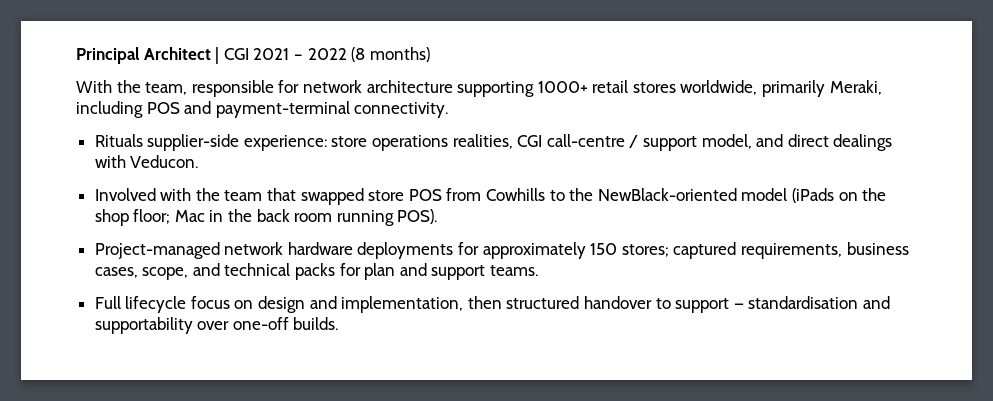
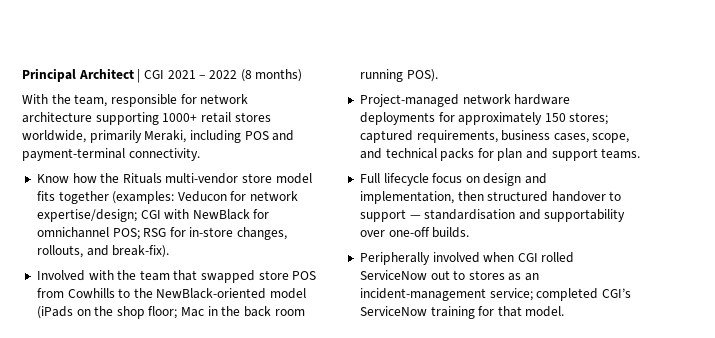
[94,134,893,151] [94,155,199,168] Rituals supplier-side experience: store operations realities, CGI call-centre / support model, and direct dealings with Veducon. -> [36,173,312,184] [36,191,299,204] [36,209,270,222] [36,227,288,240] [36,245,170,258] Know how the Rituals multi-vendor store model fits together (examples: Veducon for network expertise/design; CGI with NewBlack for omnichannel POS; RSG for in-store changes, rollouts, and break-fix).
(339, 323) none -> [359,252,575,265] [359,270,540,281] [359,288,631,301] [359,306,565,319] // Peripherally involved when CGI rolled ServiceNow out to stores as an incident-management service; completed CGI’s ServiceNow training for that model.

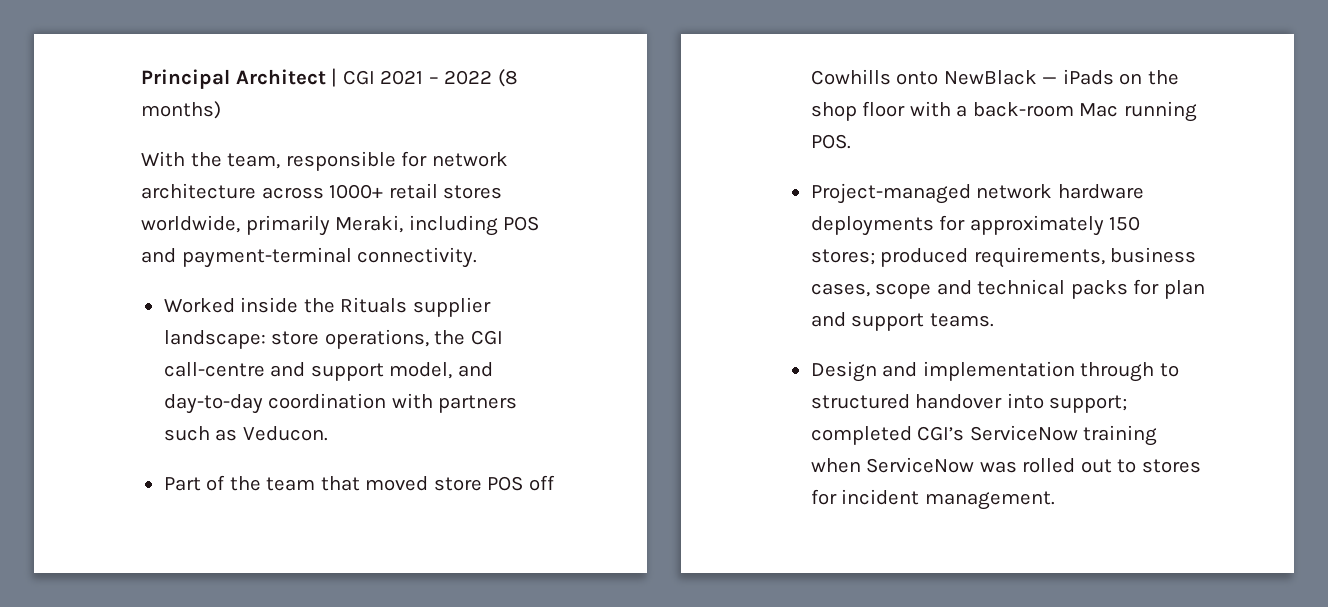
[95,112,159,125] supporting -> [261,187,324,199] across
[36,173,312,184] [36,191,299,204] [36,209,270,222] [36,227,288,240] [36,245,170,258] [36,270,114,281] Know how the Rituals multi-vendor store model fits together (examples: Veducon for network expertise/design; CGI with NewBlack for omnichannel POS; RSG for in-store changes, rollouts, and break-fix). // Involved with -> [163,297,491,317] [163,329,503,349] [163,362,493,381] [163,393,518,414] [163,426,328,441] [163,475,226,491] Worked inside the Rituals supplier landscape: store operations, the CGI call-centre and support model, and day-to-day coordination with partners such as Veducon. // Part of
[201,270,256,283] swapped -> [365,476,429,491] moved
[36,288,307,299] [36,306,305,319] [359,69,438,82] from Cowhills to the NewBlack-oriented model (iPads on the shop floor; Mac in the back room running POS). -> [528,475,555,491] [810,69,1179,85] [810,101,1197,122] [810,134,851,149] off Cowhills onto NewBlack — iPads on the shop floor with a back-room Mac running POS.
[359,130,413,143] captured -> [880,248,969,267] produced
[592,133,630,143] scope, -> [875,283,932,299] scope
[359,173,548,186] [359,191,622,204] [359,209,626,222] [359,227,470,238] [359,252,575,265] [359,270,540,281] [359,288,631,301] [359,306,565,319] Full lifecycle focus on design and implementation, then structured handover to support — standardisation and supportability over one-off builds. // Peripherally involved when CGI rolled ServiceNow out to stores as an incident-management service; completed CGI’s ServiceNow training for that model. -> [810,361,1179,382] [810,393,1128,413] [810,425,1158,446] [810,457,1201,473] [810,489,1055,510] Design and implementation through to structured handover into support; completed CGI’s ServiceNow training when ServiceNow was rolled out to stores for incident management.

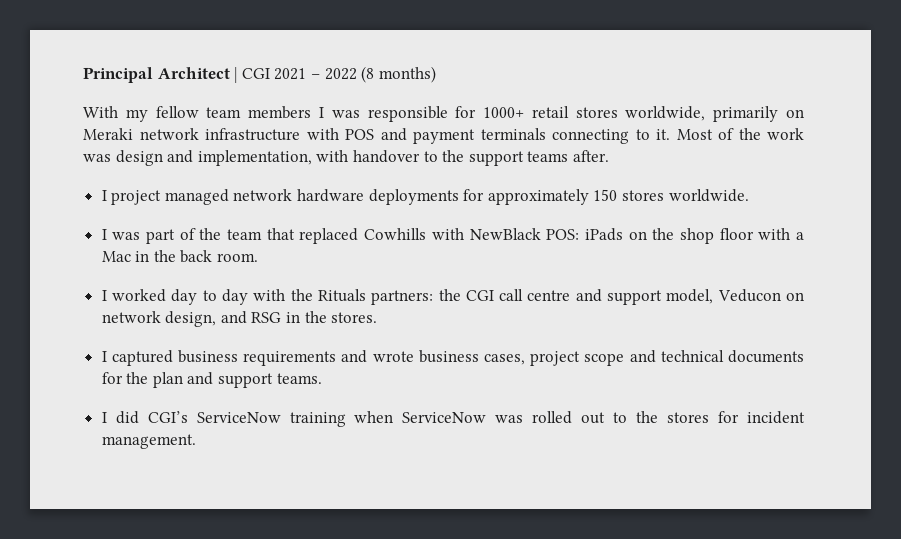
[190,151,508,171] [141,183,324,199] the team, responsible for network architecture across -> [125,106,477,122] my fellow team members I was responsible for
[335,215,540,236] [141,247,478,268] [163,297,491,317] [163,329,503,349] [163,362,493,381] [163,393,518,414] [163,426,328,441] [163,475,555,491] [810,69,1058,85] Meraki, including POS and payment-terminal connectivity. // Worked inside the Rituals supplier landscape: store operations, the CGI call-centre and support model, and day-to-day coordination with partners such as Veducon. // Part of the team that moved store POS off Cowhills onto NewBlack — -> [786,109,805,118] [83,128,804,144] [83,150,609,166] [101,189,749,205] [101,228,580,244] on Meraki network infrastructure with POS and payment terminals connecting to it. Most of the work was design and implementation, with handover to the support teams after. // I project managed network hardware deployments for approximately 150 stores worldwide. // I was part of the team that replaced Cowhills with NewBlack POS:
[972,101,1197,122] [810,134,851,149] [810,183,1144,204] [810,215,1141,236] [810,247,1105,268] back-room Mac running POS. // Project-managed network hardware deployments for approximately 150 stores; produced requirements, -> [101,250,259,263] [101,289,804,305] [101,311,378,327] [101,350,414,366] Mac in the back room. // I worked day to day with the Rituals partners: the CGI call centre and support model, Veducon on network design, and RSG in the stores. // I captured business requirements and wrote
(870, 290) none -> [530,351,581,366] project
[1070,279,1160,299] packs for -> [727,350,804,363] [101,372,149,384] documents for the
[810,361,1179,382] [810,393,1128,413] [810,426,912,445] Design and implementation through to structured handover into support; completed -> [101,411,139,424] I did
(1137, 466) none -> [636,411,659,423] the

